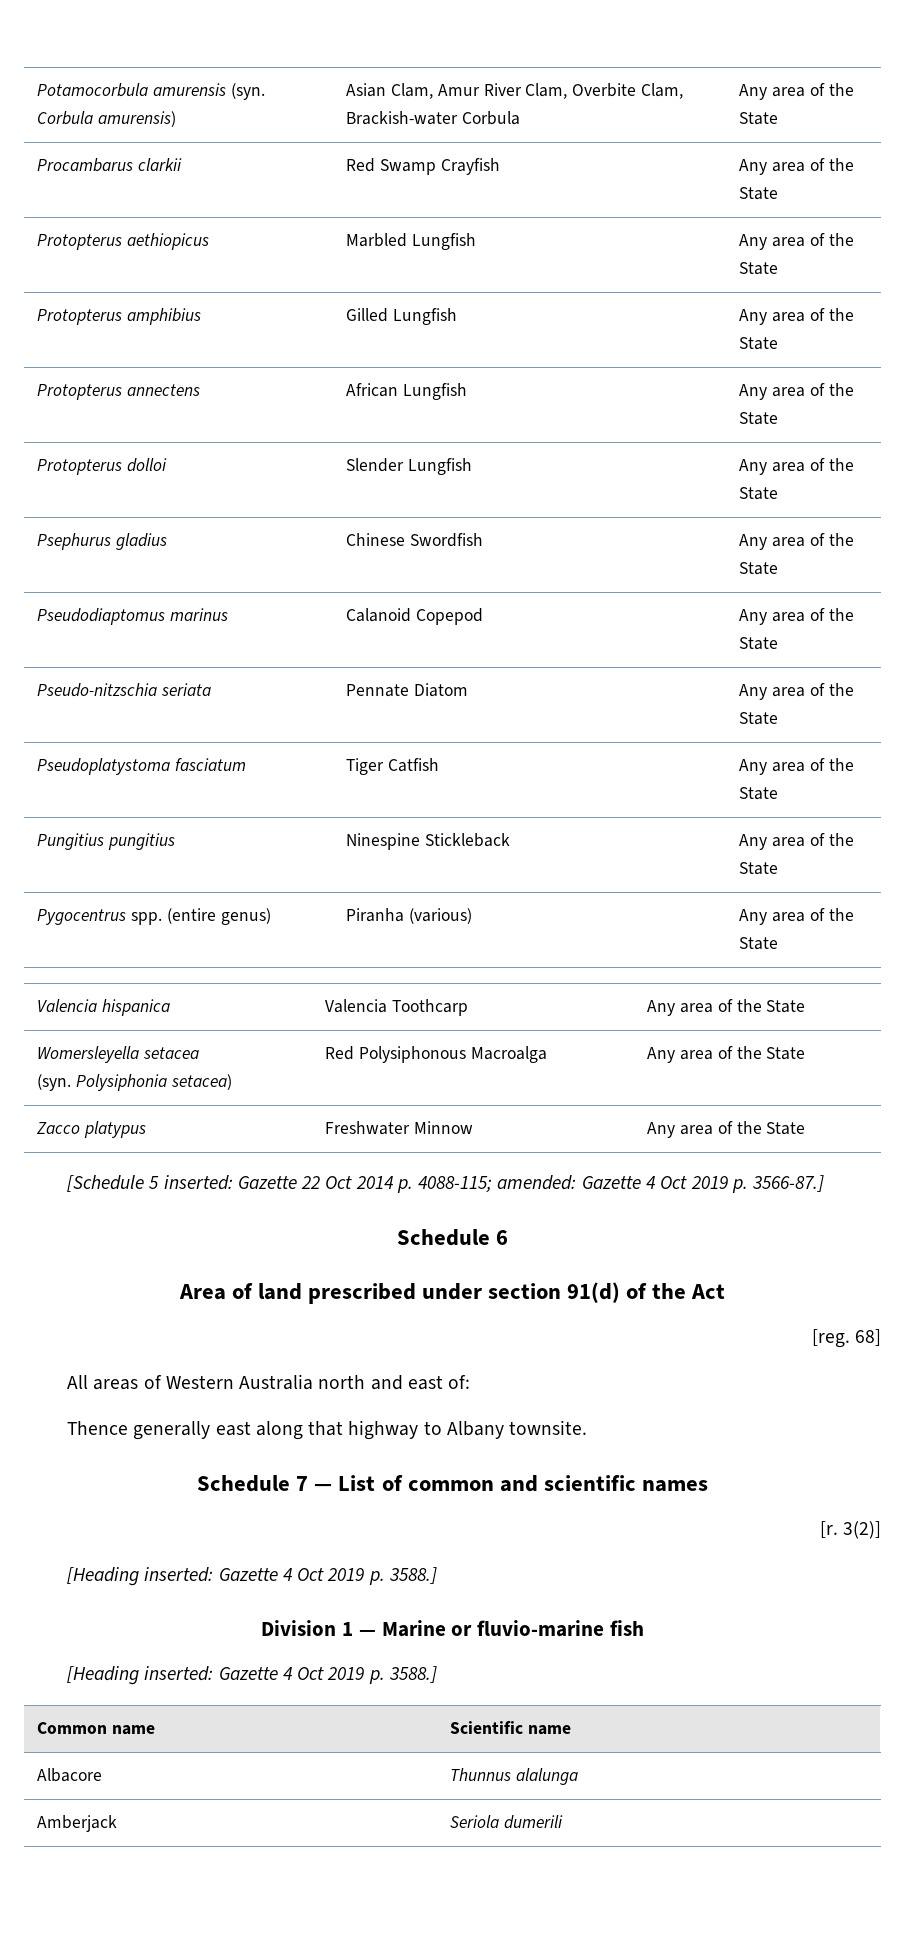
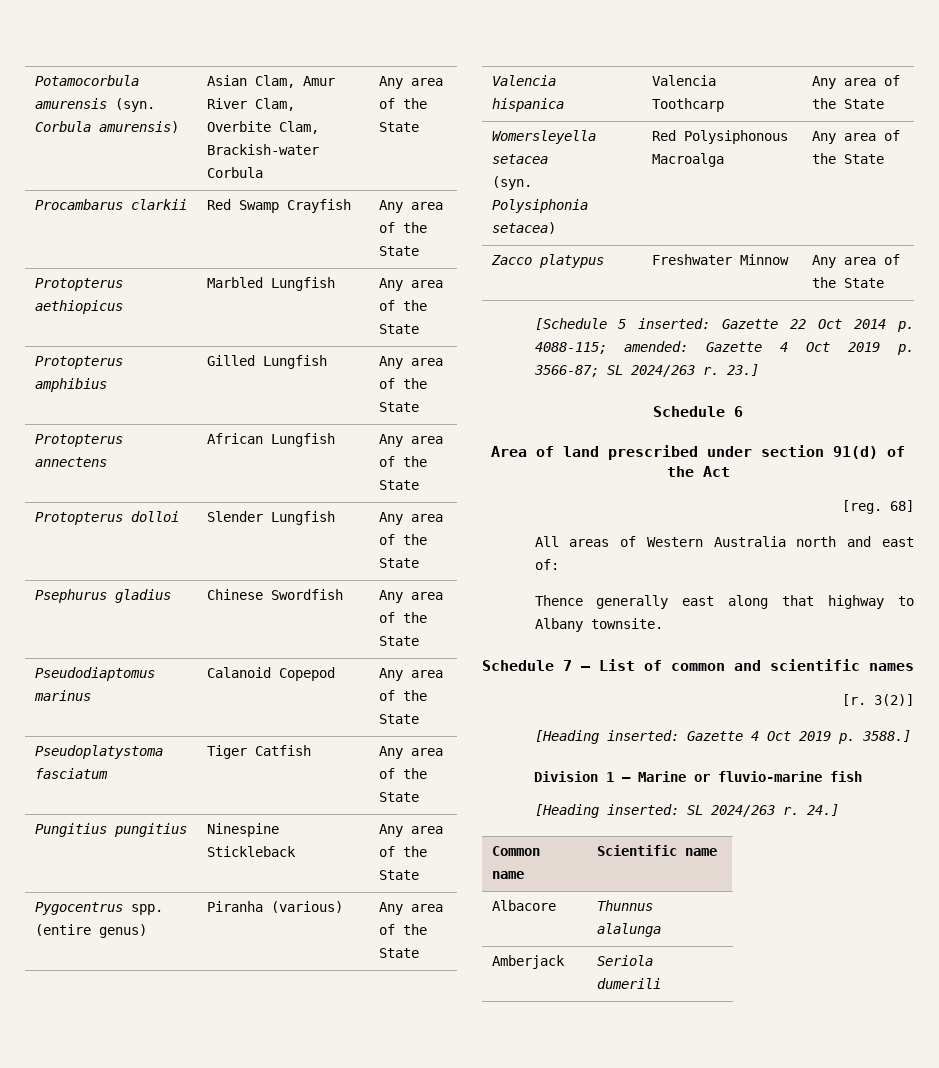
[37,683,212,697] [346,683,469,697] [739,683,854,700] [739,712,779,725] // Pseudo-nitzschia seriata | Pennate Diatom | Any area of the State -> (419, 719) none
[752,1175,825,1192] 3566-87.] -> [533,364,759,377] 3566-87; SL 2024/263 r. 23.]
[218,1666,437,1684] Gazette 4 Oct 2019 p. 3588.] -> [686,804,839,817] SL 2024/263 r. 24.]

